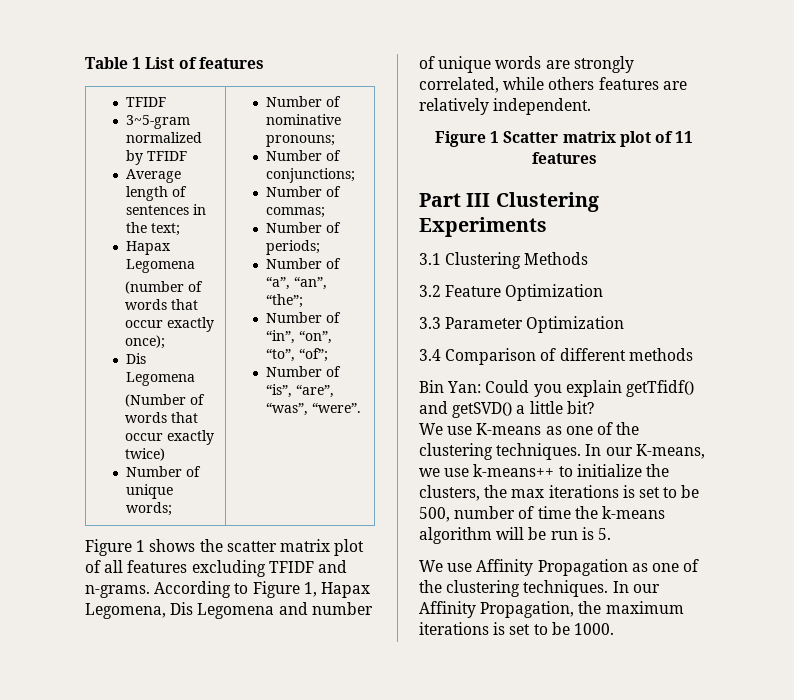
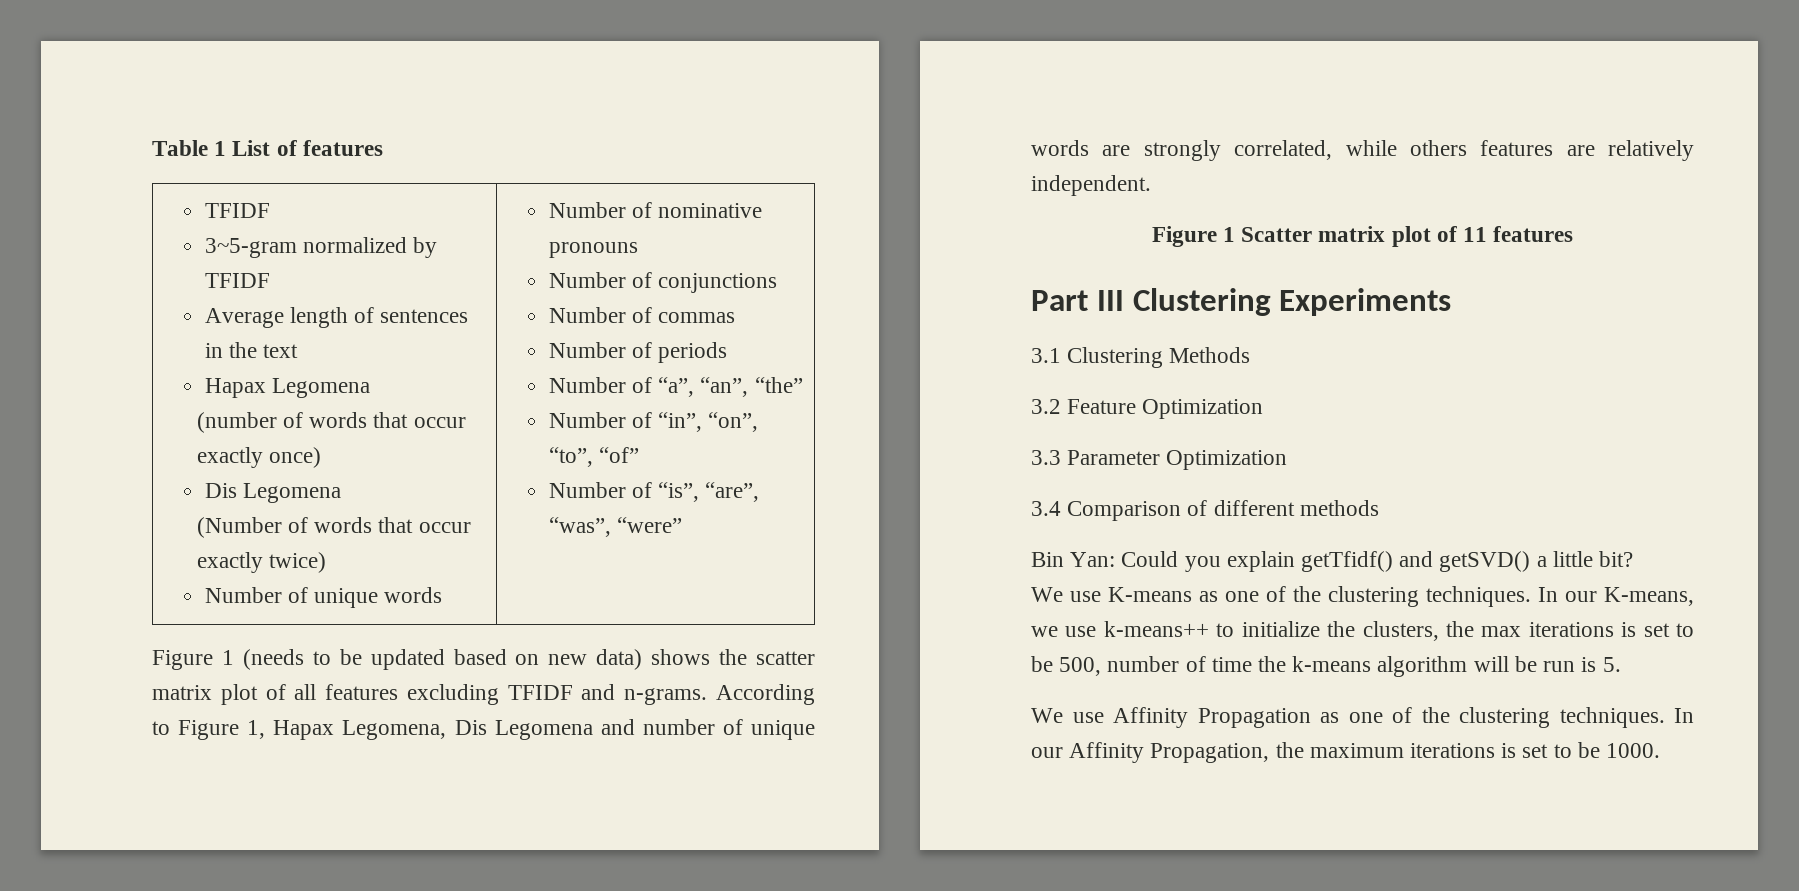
[150,223,180,236] text; -> [263,344,299,358] text
[125,335,166,349] once); -> [268,447,321,468] once)
[125,502,172,516] words; -> [384,587,443,603] words
[265,135,335,147] [265,150,341,161] [265,168,355,183] [265,186,341,197] [265,207,325,218] [265,222,341,233] [265,240,320,255] pronouns; // Number of conjunctions; // Number of commas; // Number of periods; -> [548,242,638,258] [548,272,778,293] [548,307,736,323] [548,342,728,363] pronouns // Number of conjunctions // Number of commas // Number of periods
[265,294,303,308] “the”; -> [754,377,803,393] “the”
[298,348,328,362] “of”; -> [599,447,640,463] “of”
[311,402,361,413] [85,539,146,556] “were”. // Figure 1 -> [617,517,683,533] [152,649,643,670] “were” // Figure 1 (needs to be updated based on new data)

